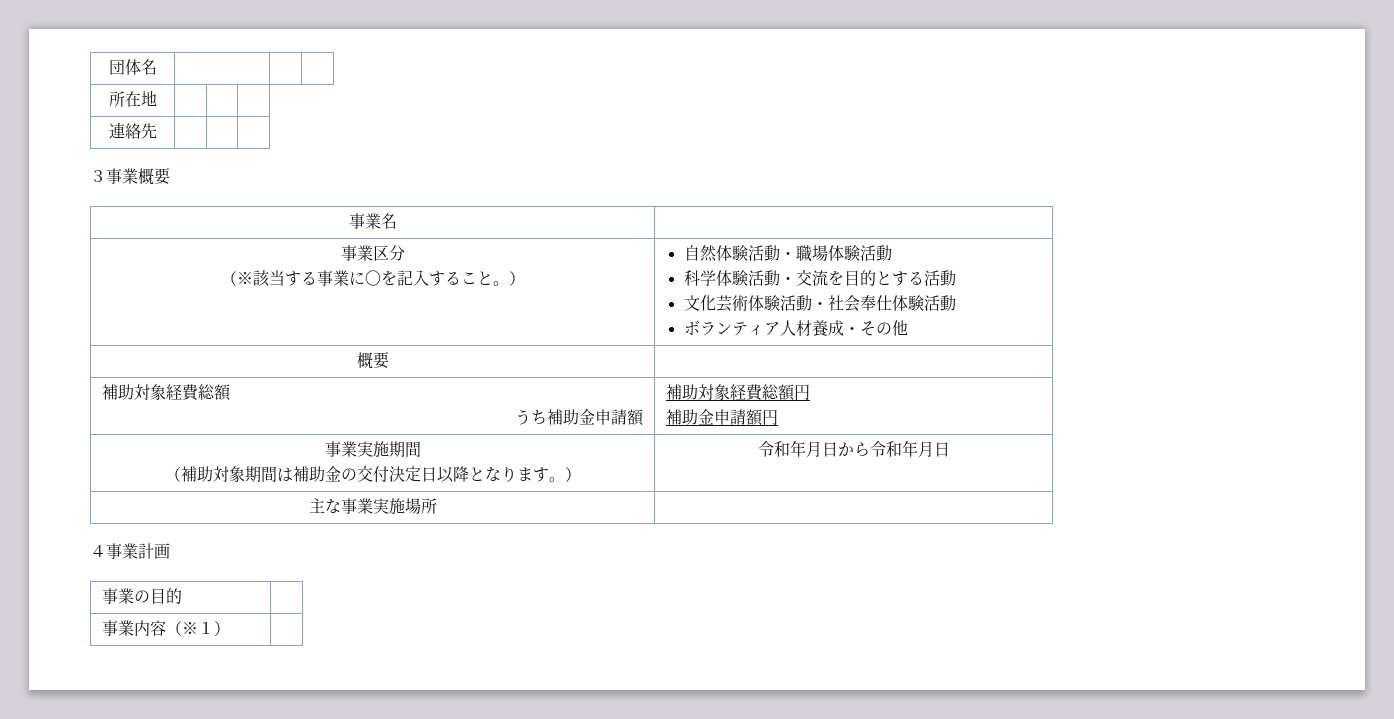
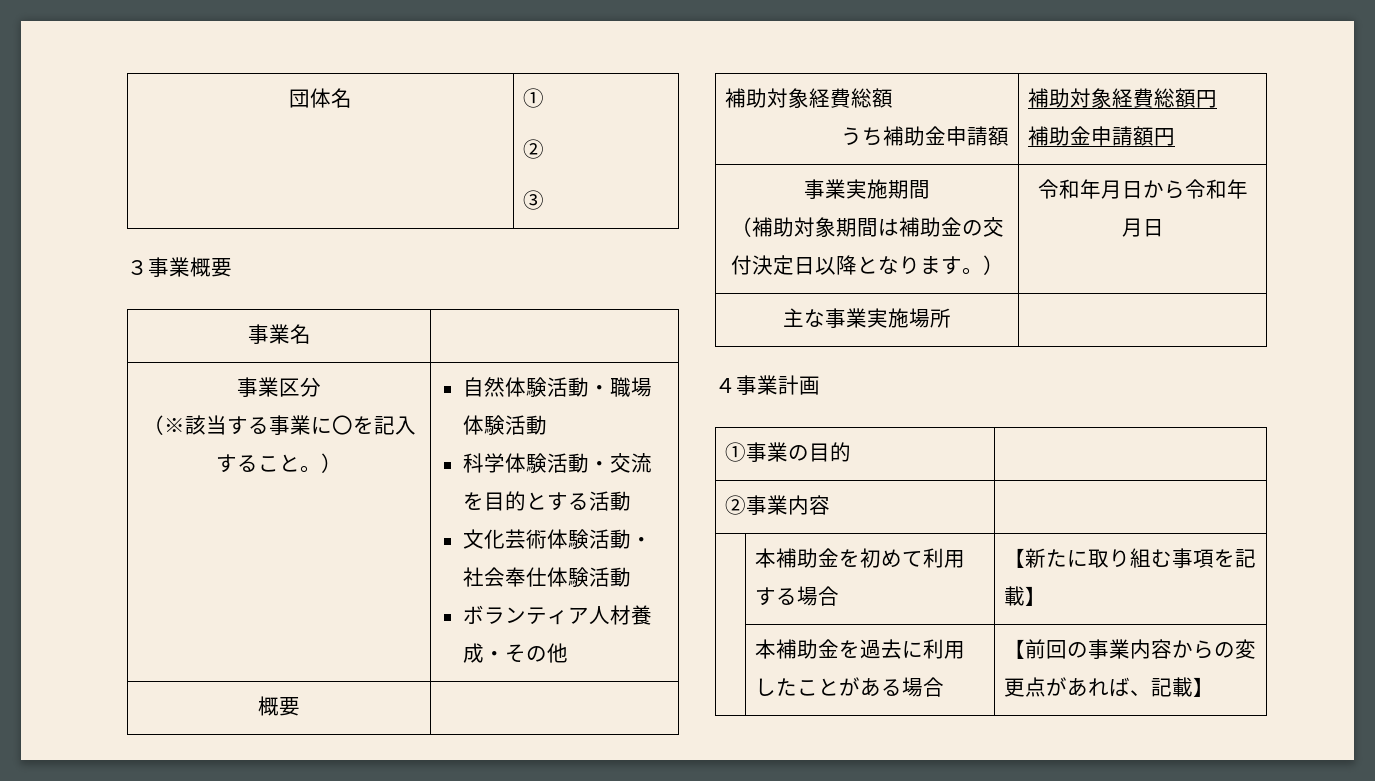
[108,90,157,107] [108,122,157,139] | | // 所在地 | | | // 連絡先 | | | -> [522,88,544,108] [522,139,544,159] [522,190,544,210] ① // ② // ③
(170, 551) none -> [724,442,746,462] ①
[101,620,230,636] 事業内容（※１） | -> [724,495,830,515] [754,548,965,568] [754,586,839,606] [1003,548,1256,568] [1003,586,1046,606] [754,639,965,659] [754,677,944,697] [1003,639,1256,659] [1003,677,1214,697] ②事業内容 | // | 本補助金を初めて利用する場合 | 【新たに取り組む事項を記載】 // | 本補助金を過去に利用したことがある場合 | 【前回の事業内容からの変更点があれば、記載】

